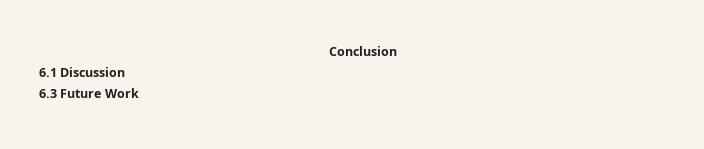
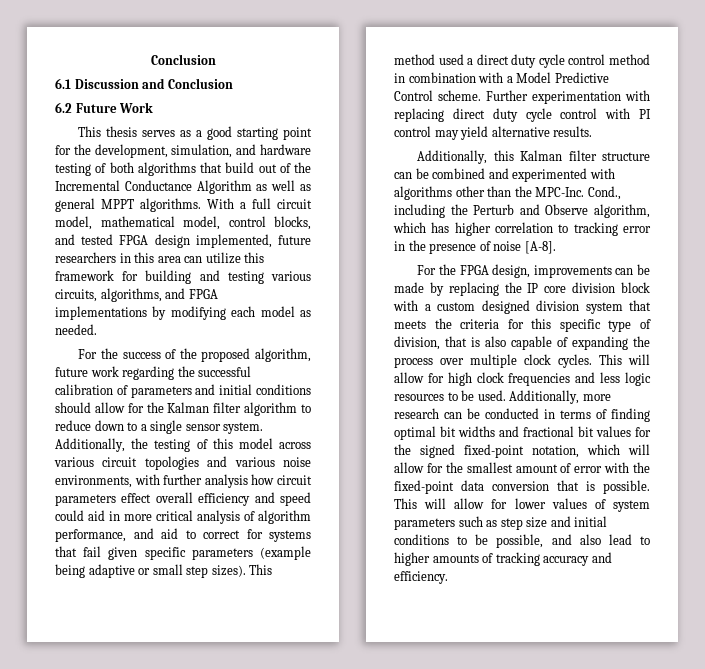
[39,89,57,98] // 6.3 -> [142,78,233,89] [55,102,72,113] and Conclusion // 6.2
(139, 93) none -> [78,126,312,140] [55,144,311,158] [55,162,311,176] [55,180,312,194] [55,198,312,212] [55,216,311,230] [55,234,311,248] [55,252,265,264] [55,270,311,284] [55,288,218,302] [55,306,311,320] [55,324,97,335] [78,348,311,362] [55,366,252,380] [55,384,311,398] [55,402,311,416] [55,420,264,434] [55,438,311,452] [54,456,311,470] [55,474,312,488] [55,492,311,506] [55,510,311,524] [55,528,311,542] [55,546,311,560] [55,564,273,578] [394,54,650,68] [394,72,609,83] [394,90,650,104] [394,108,651,122] [394,126,593,140] [417,150,650,164] [394,168,615,182] [394,186,621,200] [394,204,650,218] [393,222,651,236] [394,240,556,254] [417,264,650,278] [394,282,650,296] [393,300,651,314] [394,318,651,332] [394,336,650,350] [394,354,650,368] [394,372,651,386] [394,390,611,404] [394,408,650,422] [394,426,651,440] [394,444,650,458] [394,462,650,473] [394,480,650,494] [394,498,650,512] [394,516,608,530] [394,534,650,548] [394,552,612,566] [394,571,448,584] // This thesis serves as a good starting point for the development, simulation, and hardware testing of both algorithms that build out of the Incremental Conductance Algorithm as well as general MPPT algorithms. With a full circuit model, mathematical model, control blocks, and tested FPGA design implemented, future researchers in this area can utilize this framework for building and testing various circuits, algorithms, and FPGA implementations by modifying each model as needed. // For the success of the proposed algorithm, future work regarding the successful calibration of parameters and initial conditions should allow for the Kalman filter algorithm to reduce down to a single sensor system. Additionally, the testing of this model across various circuit topologies and various noise environments, with further analysis how circuit parameters effect overall efficiency and speed could aid in more critical analysis of algorithm performance, and aid to correct for systems that fail given specific parameters (example being adaptive or small step sizes). This method used a direct duty cycle control method in combination with a Model Predictive Control scheme. Further experimentation with replacing direct duty cycle control with PI control may yield alternative results. // Additionally, this Kalman filter structure can be combined and experimented with algorithms other than the MPC-Inc. Cond., including the Perturb and Observe algorithm, which has higher correlation to tracking error in the presence of noise [A-8]. // For the FPGA design, improvements can be made by replacing the IP core division block with a custom designed division system that meets the criteria for this specific type of division, that is also capable of expanding the process over multiple clock cycles. This will allow for high clock frequencies and less logic resources to be used. Additionally, more research can be conducted in terms of finding optimal bit widths and fractional bit values for the signed fixed-point notation, which will allow for the smallest amount of error with the fixed-point data conversion that is possible. This will allow for lower values of system parameters such as step size and initial conditions to be possible, and also lead to higher amounts of tracking accuracy and efficiency.

